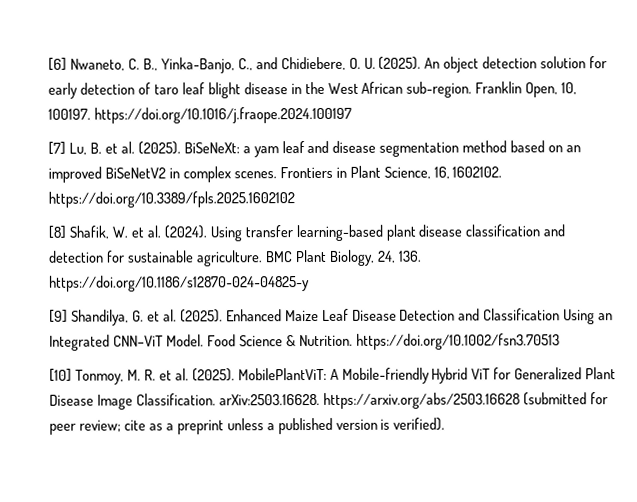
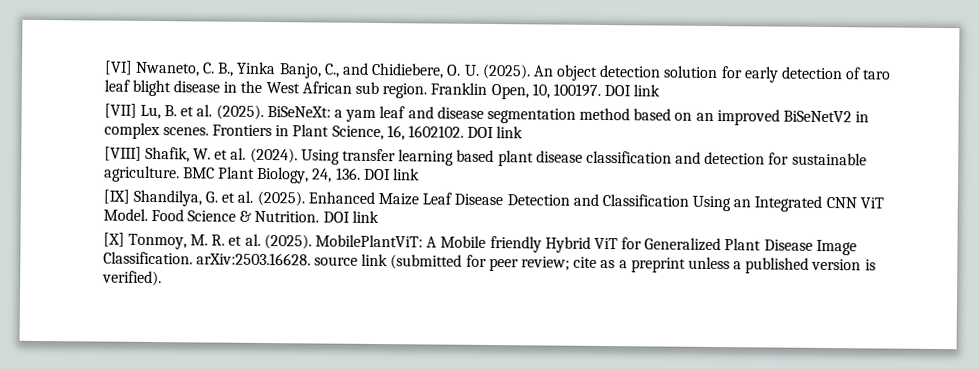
[48,57,68,71] [6] -> [103,60,133,75] [VI]
[160,57,235,74] Yinka-Banjo, -> [236,61,322,79] Yinka Banjo,
[406,81,473,98] sub-region. -> [354,81,428,99] sub region.
[94,106,353,124] [48,141,67,155] https://doi.org/10.1016/j.fraope.2024.100197 // [7] -> [604,84,661,97] [103,103,137,118] DOI link // [VII]
[48,191,296,208] [48,225,67,239] https://doi.org/10.3389/fpls.2025.1602102 // [8] -> [467,126,524,139] [103,146,142,161] DOI link // [VIII]
[295,224,383,242] learning-based -> [398,149,495,166] learning based
[49,275,311,292] [49,309,69,323] https://doi.org/10.1186/s12870-024-04825-y // [9] -> [363,168,420,181] [102,189,130,204] DOI link // [IX]
[113,335,164,347] CNN–ViT -> [825,196,884,209] CNN ViT
[355,333,560,350] [49,368,73,382] https://doi.org/10.1002/fsn3.70513 // [10] -> [322,210,379,224] [102,232,125,247] DOI link // [X]
[341,367,430,384] Mobile-friendly -> [440,235,542,253] Mobile friendly
[322,392,520,409] https://arxiv.org/abs/2503.16628 -> [314,253,389,267] source link

